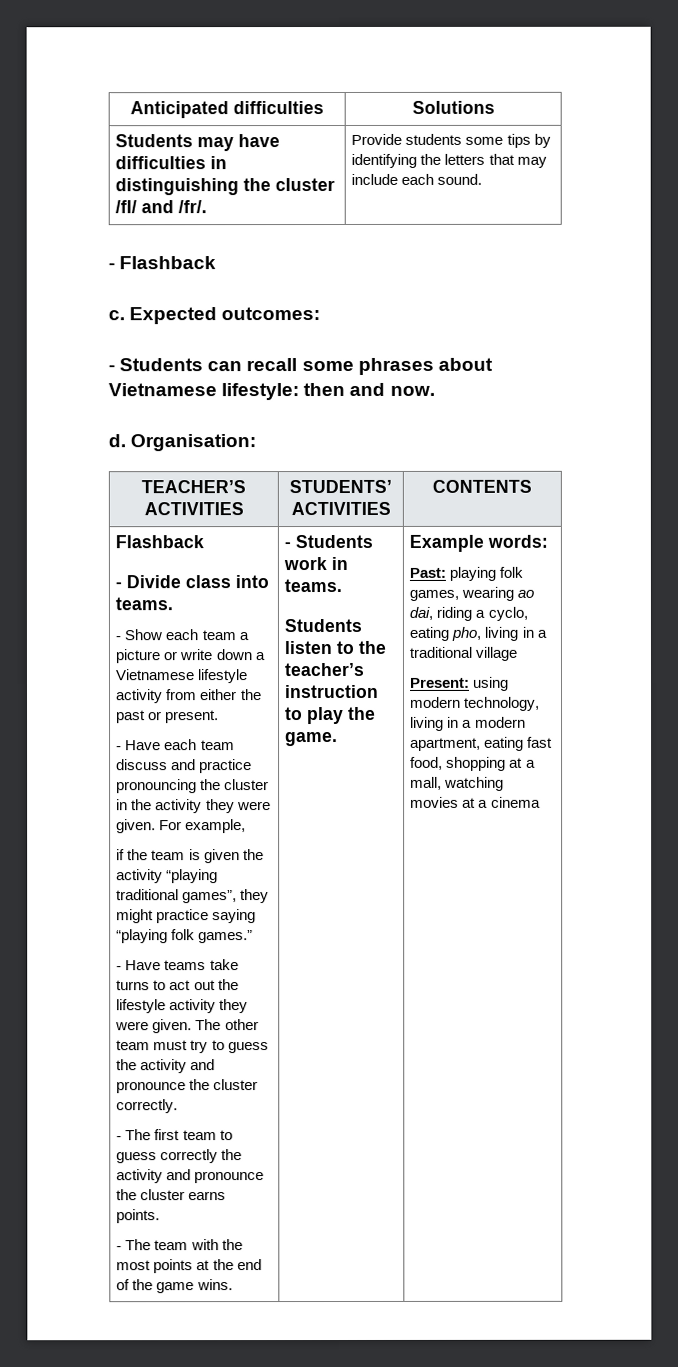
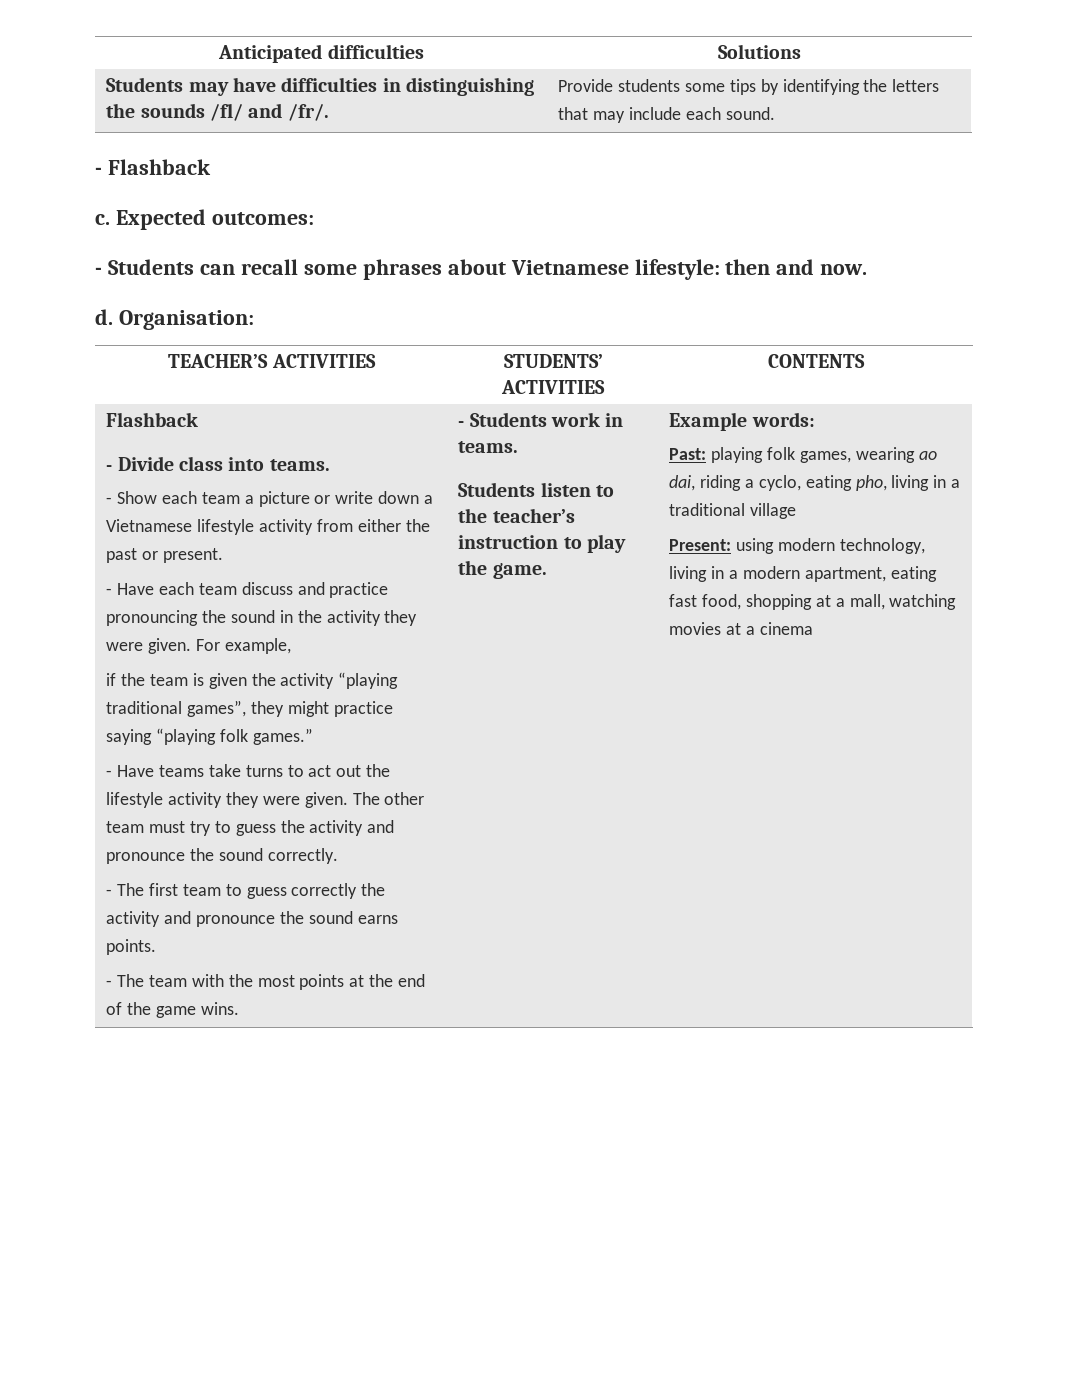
[275,178,336,192] cluster -> [140,103,205,118] sounds
[224,779,270,791] cluster -> [230,610,275,623] sound
[213,1079,259,1091] cluster -> [218,848,263,861] sound
[140,1189,186,1201] cluster -> [308,911,353,924] sound

